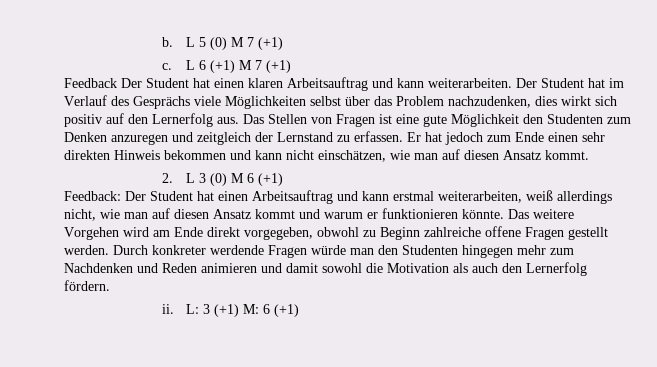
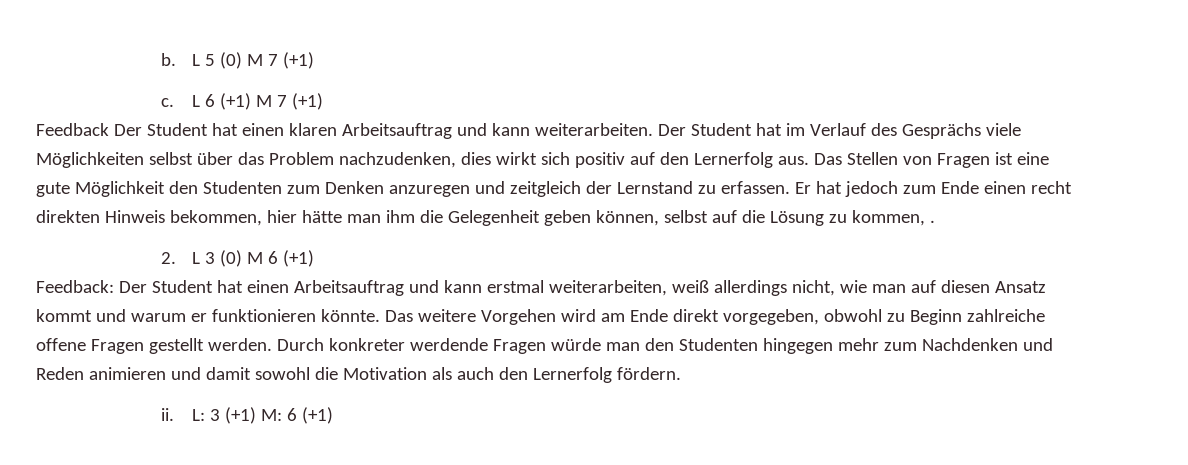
[582,132,605,142] sehr -> [1030,181,1072,194] recht
[164,149,589,162] bekommen und kann nicht einschätzen, wie man auf diesen Ansatz kommt. -> [169,210,935,226] bekommen, hier hätte man ihm die Gelegenheit geben können, selbst auf die Lösung zu kommen, .

